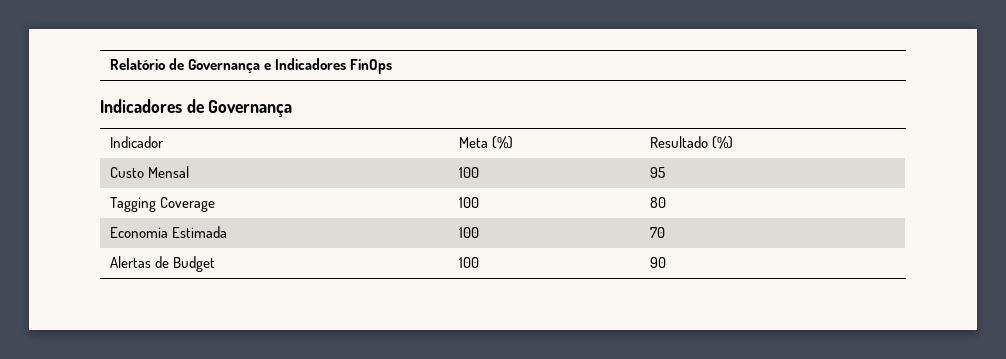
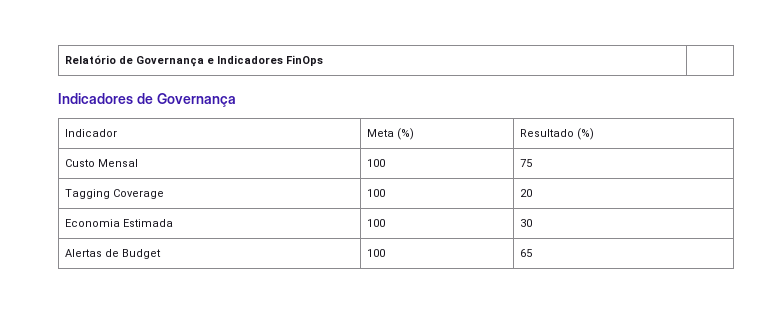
[650,167,666,178] 95 -> [520,159,533,167] 75
[650,197,667,208] 80 -> [520,189,533,197] 20
[650,227,666,238] 70 -> [520,219,533,227] 30
[650,257,667,268] 90 -> [520,249,533,257] 65

